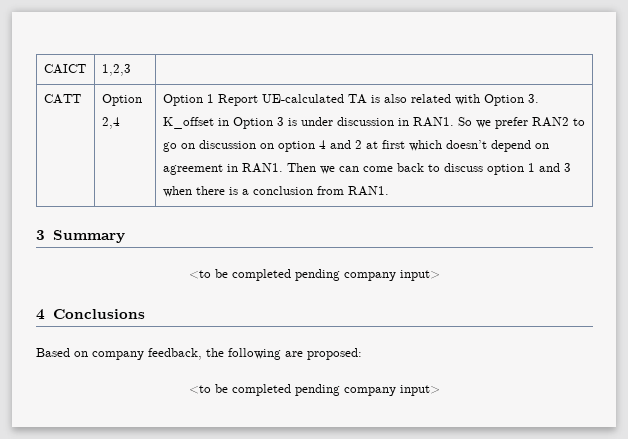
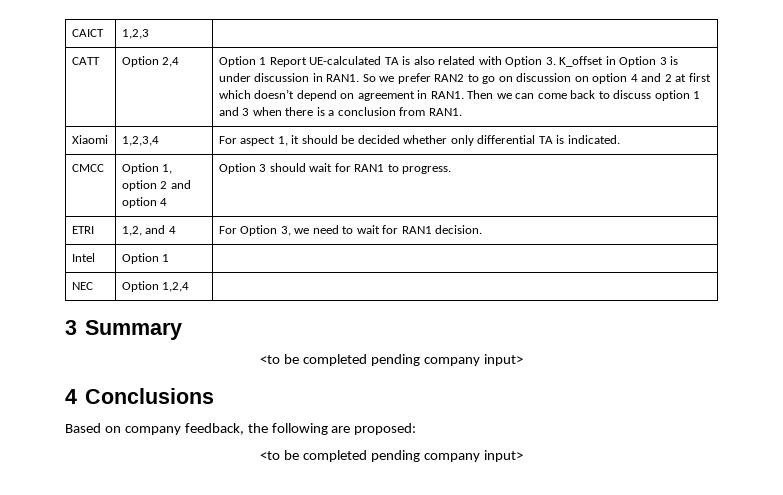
(389, 191) none -> [71,135,108,144] [121,136,159,146] [218,135,620,146] [71,164,104,172] [121,163,173,174] [121,180,191,191] [121,197,168,208] [218,163,452,174] [71,226,94,234] [121,225,176,236] [218,225,483,236] [71,253,95,262] [121,253,170,264] [71,282,93,290] [121,281,190,292] // Xiaomi | 1,2,3,4 | For aspect 1, it should be decided whether only differential TA is indicated. // CMCC | Option 1, option 2 and option 4 | Option 3 should wait for RAN1 to progress. // ETRI | 1,2, and 4 | For Option 3, we need to wait for RAN1 decision. // Intel | Option 1 | // NEC | Option 1,2,4 |

